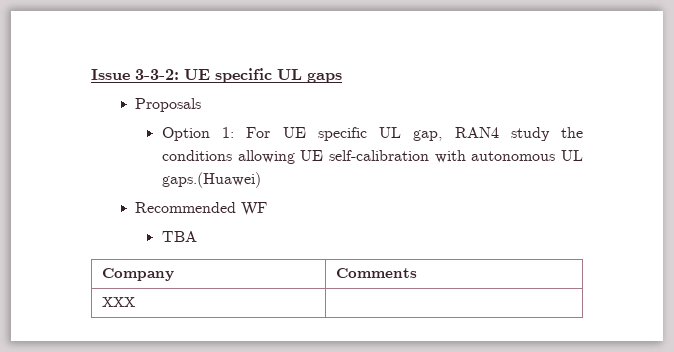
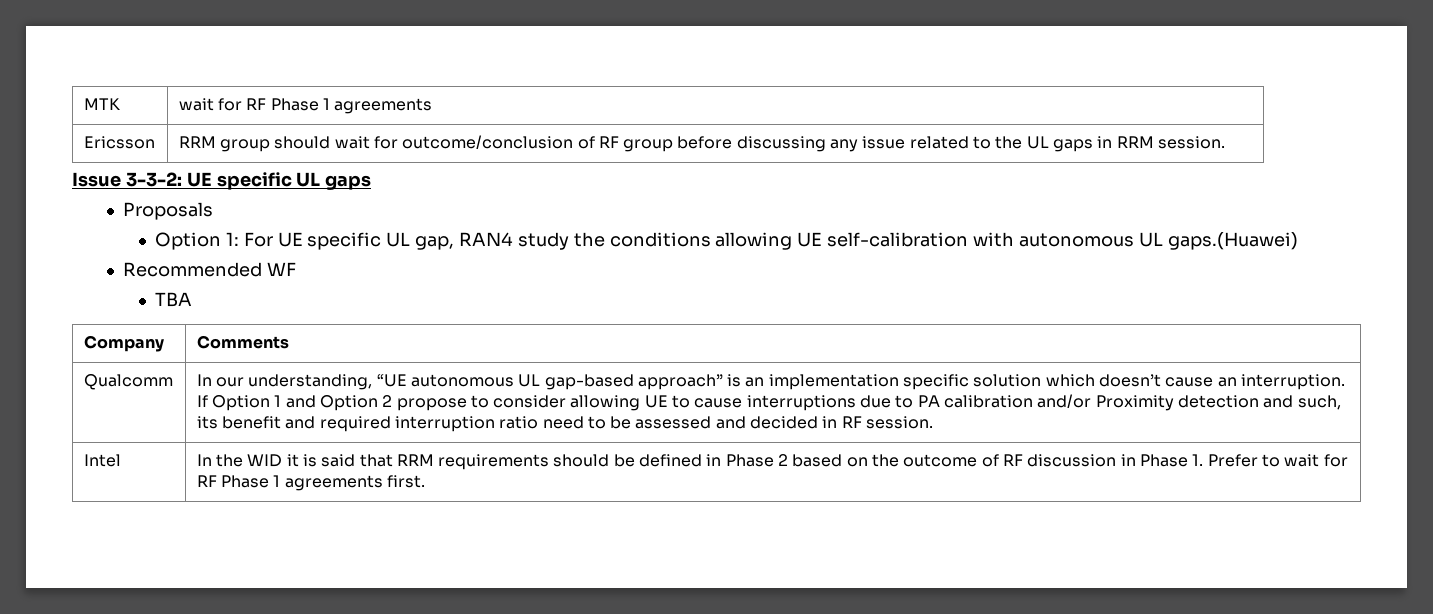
(91, 74) none -> [83,98,120,110] [178,98,433,114] [83,136,155,149] [178,135,1225,152] MTK | wait for RF Phase 1 agreements // Ericsson | RRM group should wait for outcome/conclusion of RF group before discussing any issue related to the UL gaps in RRM session. //
[101,297,135,307] XXX | -> [83,374,173,390] [196,374,1346,390] [196,394,1341,411] [196,416,934,432] [83,454,121,467] [196,454,1348,470] [196,475,425,491] Qualcomm | In our understanding, “UE autonomous UL gap-based approach” is an implementation specific solution which doesn’t cause an interruption. If Option 1 and Option 2 propose to consider allowing UE to cause interruptions due to PA calibration and/or Proximity detection and such, its benefit and required interruption ratio need to be assessed and decided in RF session. // Intel | In the WID it is said that RRM requirements should be defined in Phase 2 based on the outcome of RF discussion in Phase 1. Prefer to wait for RF Phase 1 agreements first.

